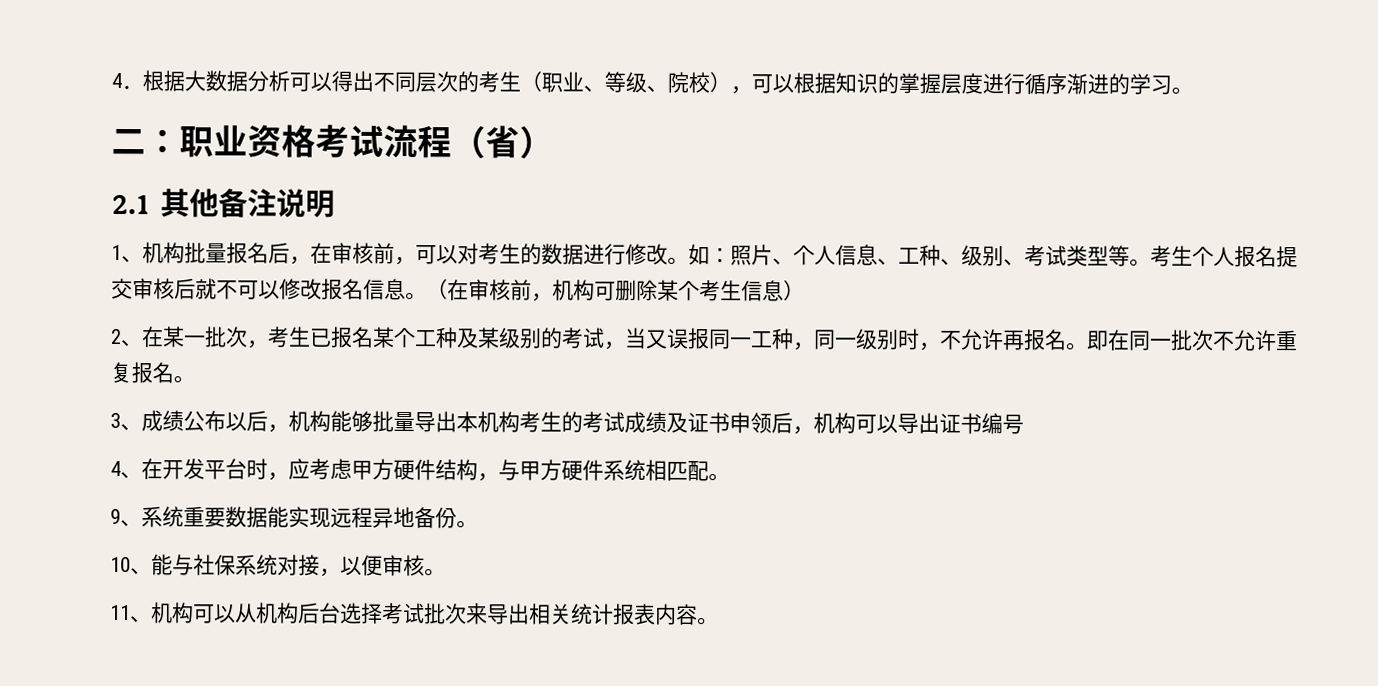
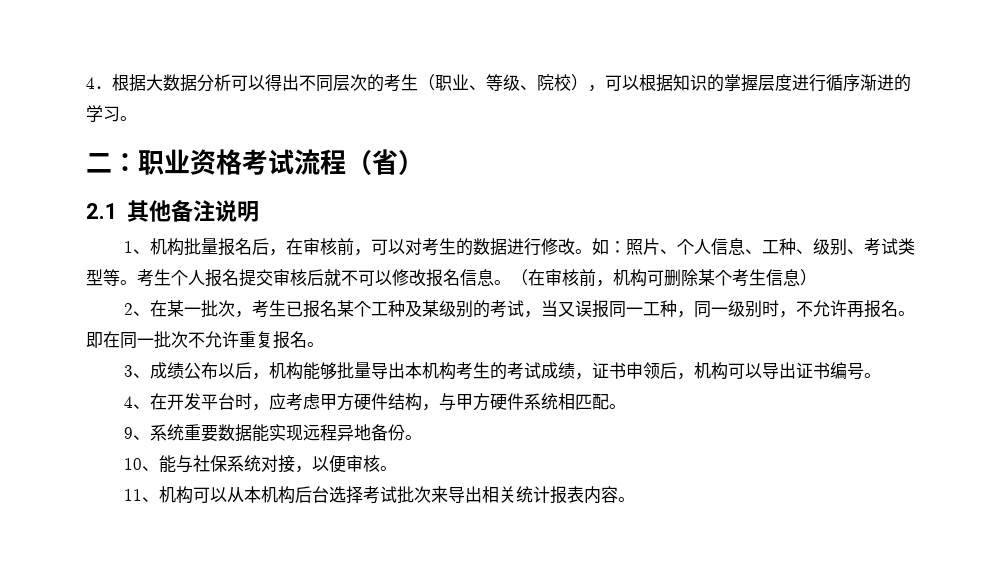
[666,412,688,433] 及 -> [575,373,593,380] ，
(1024, 424) none -> [864,373,882,378] 。
(257, 613) none -> [244,486,262,503] 本

